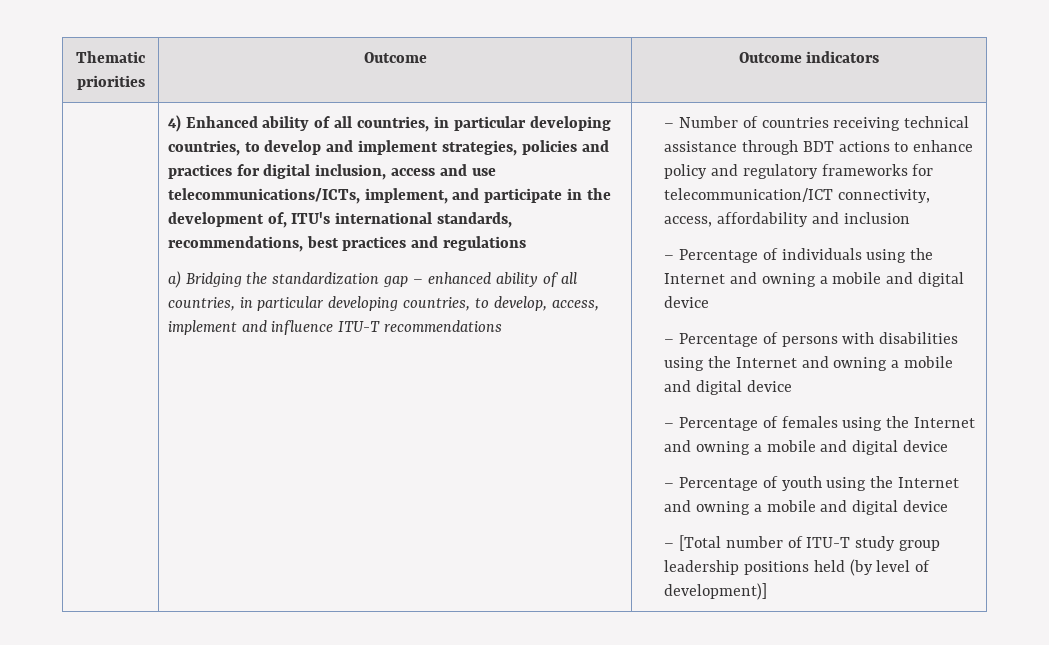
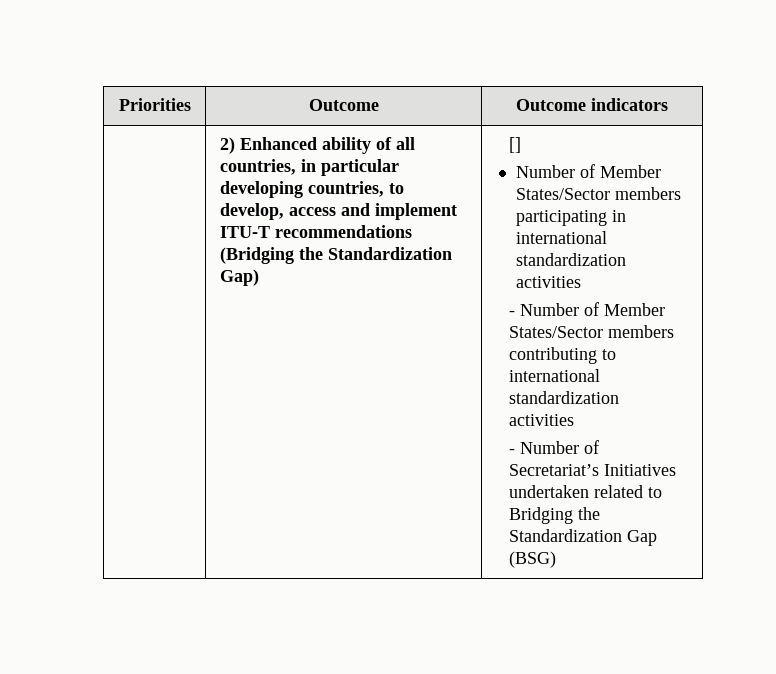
[76,51,145,63] [76,75,145,90] Thematic priorities -> [118,98,191,111] Priorities
[167,115,181,132] 4) -> [219,137,235,154] 2)
[264,140,609,156] [167,164,496,180] [167,188,611,204] [167,212,513,228] [167,236,527,252] [167,271,578,288] [167,296,599,311] [167,320,503,335] [663,116,970,131] [663,140,974,155] [663,164,934,179] [663,188,930,203] [663,212,910,227] [663,248,934,263] [663,272,965,287] [663,296,709,308] [663,332,959,347] [663,356,954,371] [663,380,792,395] [663,416,976,431] [663,440,949,455] [663,476,960,491] [663,500,949,515] [663,535,941,551] [663,559,931,576] [663,583,767,600] develop and implement strategies, policies and practices for digital inclusion, access and use telecommunications/ICTs, implement, and participate in the development of, ITU's international standards, recommendations, best practices and regulations // a) Bridging the standardization gap – enhanced ability of all countries, in particular developing countries, to develop, access, implement and influence ITU-T recommendations | – Number of countries receiving technical assistance through BDT actions to enhance policy and regulatory frameworks for telecommunication/ICT connectivity, access, affordability and inclusion // – Percentage of individuals using the Internet and owning a mobile and digital device // – Percentage of persons with disabilities using the Internet and owning a mobile and digital device // – Percentage of females using the Internet and owning a mobile and digital device // – Percentage of youth using the Internet and owning a mobile and digital device // – [Total number of ITU-T study group leadership positions held (by level of development)] -> [219,203,457,220] [219,225,412,238] [219,247,452,264] [219,269,259,286] [508,137,521,153] [515,164,661,178] [515,187,681,200] [515,210,626,226] [515,231,607,244] [515,253,626,266] [515,276,581,288] [508,302,665,316] [508,325,674,338] [508,347,616,364] [508,369,600,382] [508,391,619,404] [508,414,574,426] [508,440,599,454] [508,464,676,476] [508,485,662,498] [508,507,600,524] [508,529,657,546] [508,551,556,568] develop, access and implement ITU-T recommendations (Bridging the Standardization Gap) | [] // Number of Member States/Sector members participating in international standardization activities // - Number of Member States/Sector members contributing to international standardization activities // - Number of Secretariat’s Initiatives undertaken related to Bridging the Standardization Gap (BSG)

